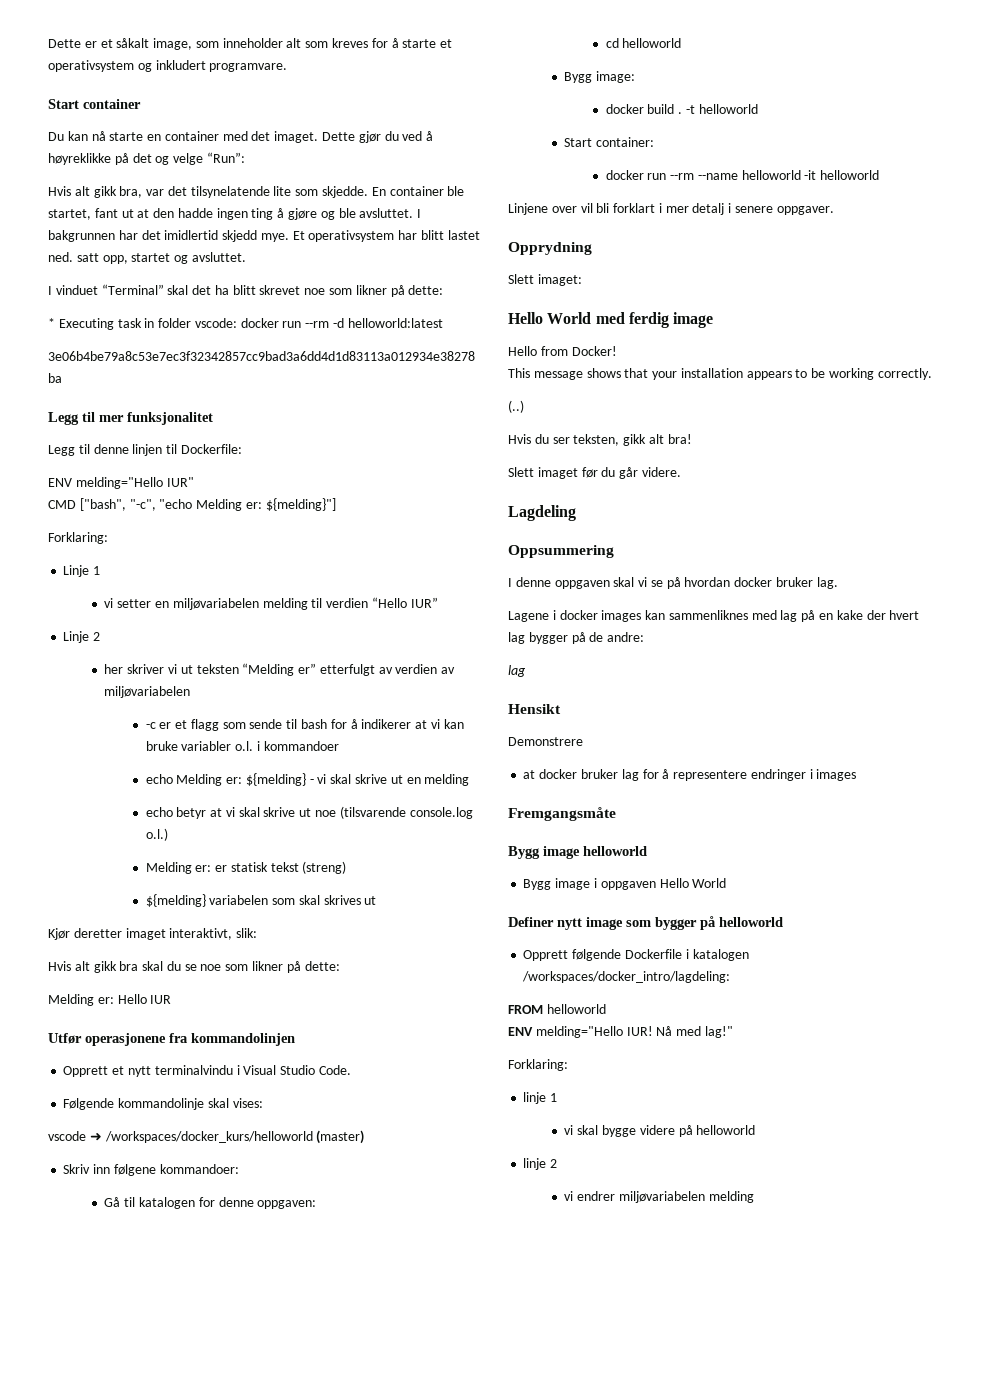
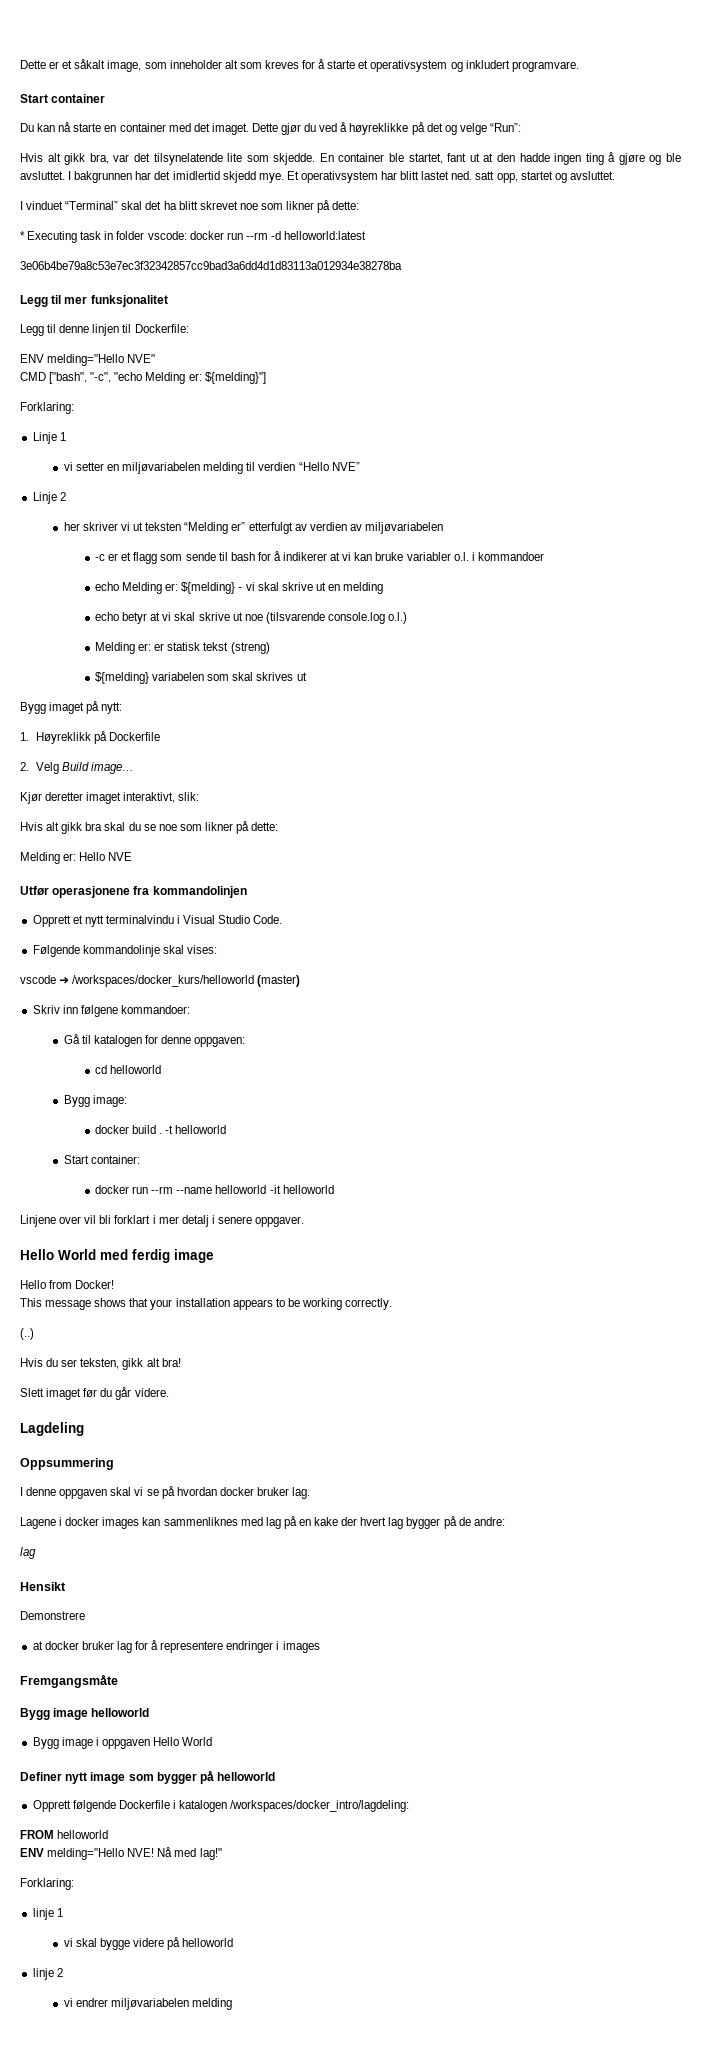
[166,477,194,487] IUR" -> [127,354,156,363] NVE"
[410,597,438,608] IUR” -> [331,462,360,471] NVE”
(377, 900) none -> [20,701,123,714] [20,731,160,744] [20,762,134,774] // Bygg imaget på nytt: // 1. Høyreklikk på Dockerfile // 2. Velg Build image…
[150,995,172,1004] IUR -> [108,852,133,861] NVE
[508,242,592,255] [508,274,582,286] // Opprydning // Slett imaget: -> (305, 1221) none
[626,1026,653,1036] IUR! -> [127,1848,155,1857] NVE!

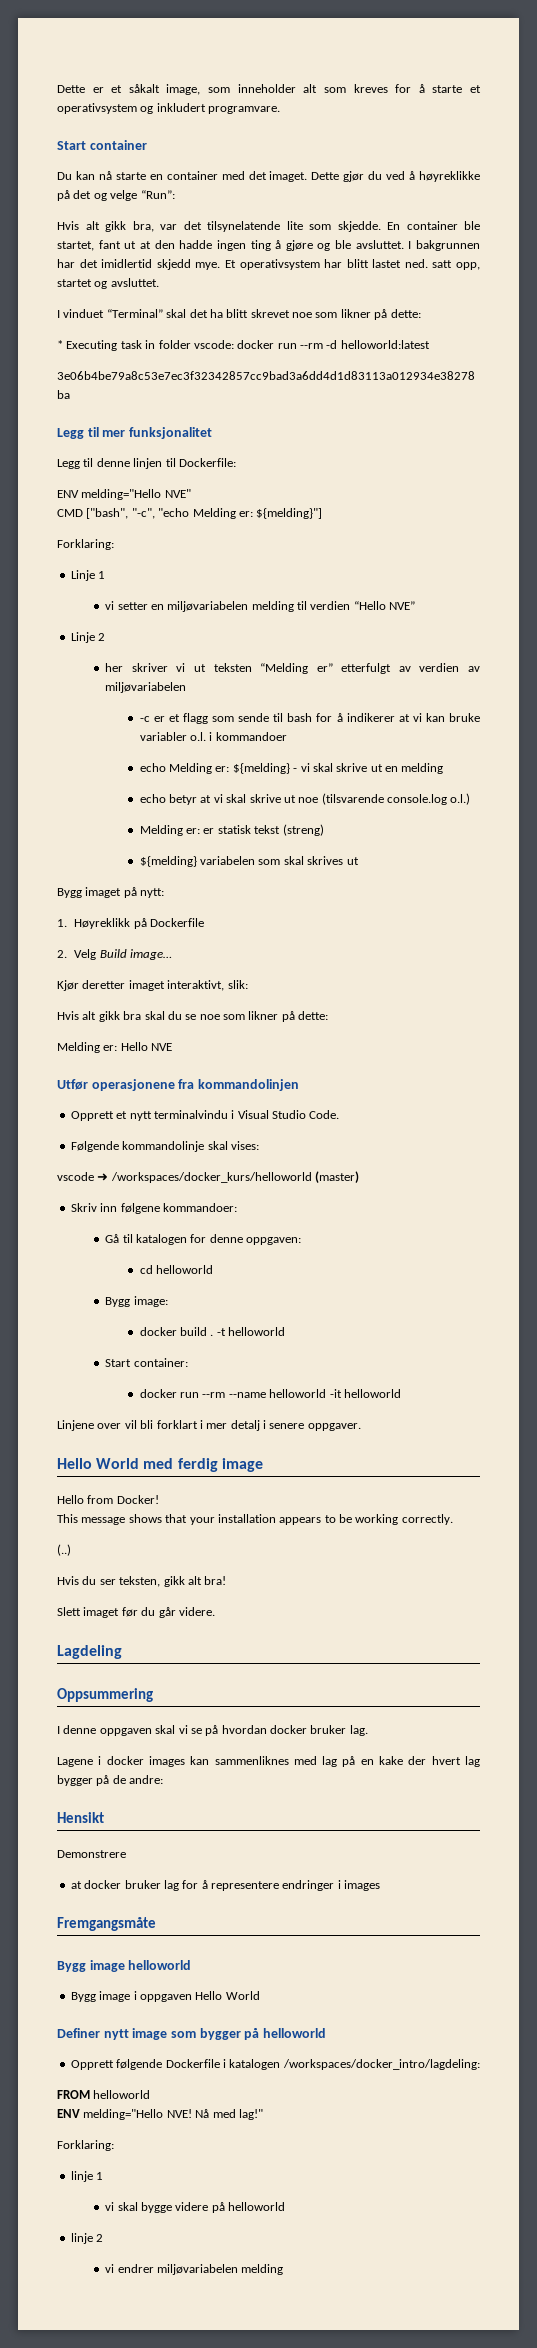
[20,1547,36,1559] // lag -> (164, 1779) none

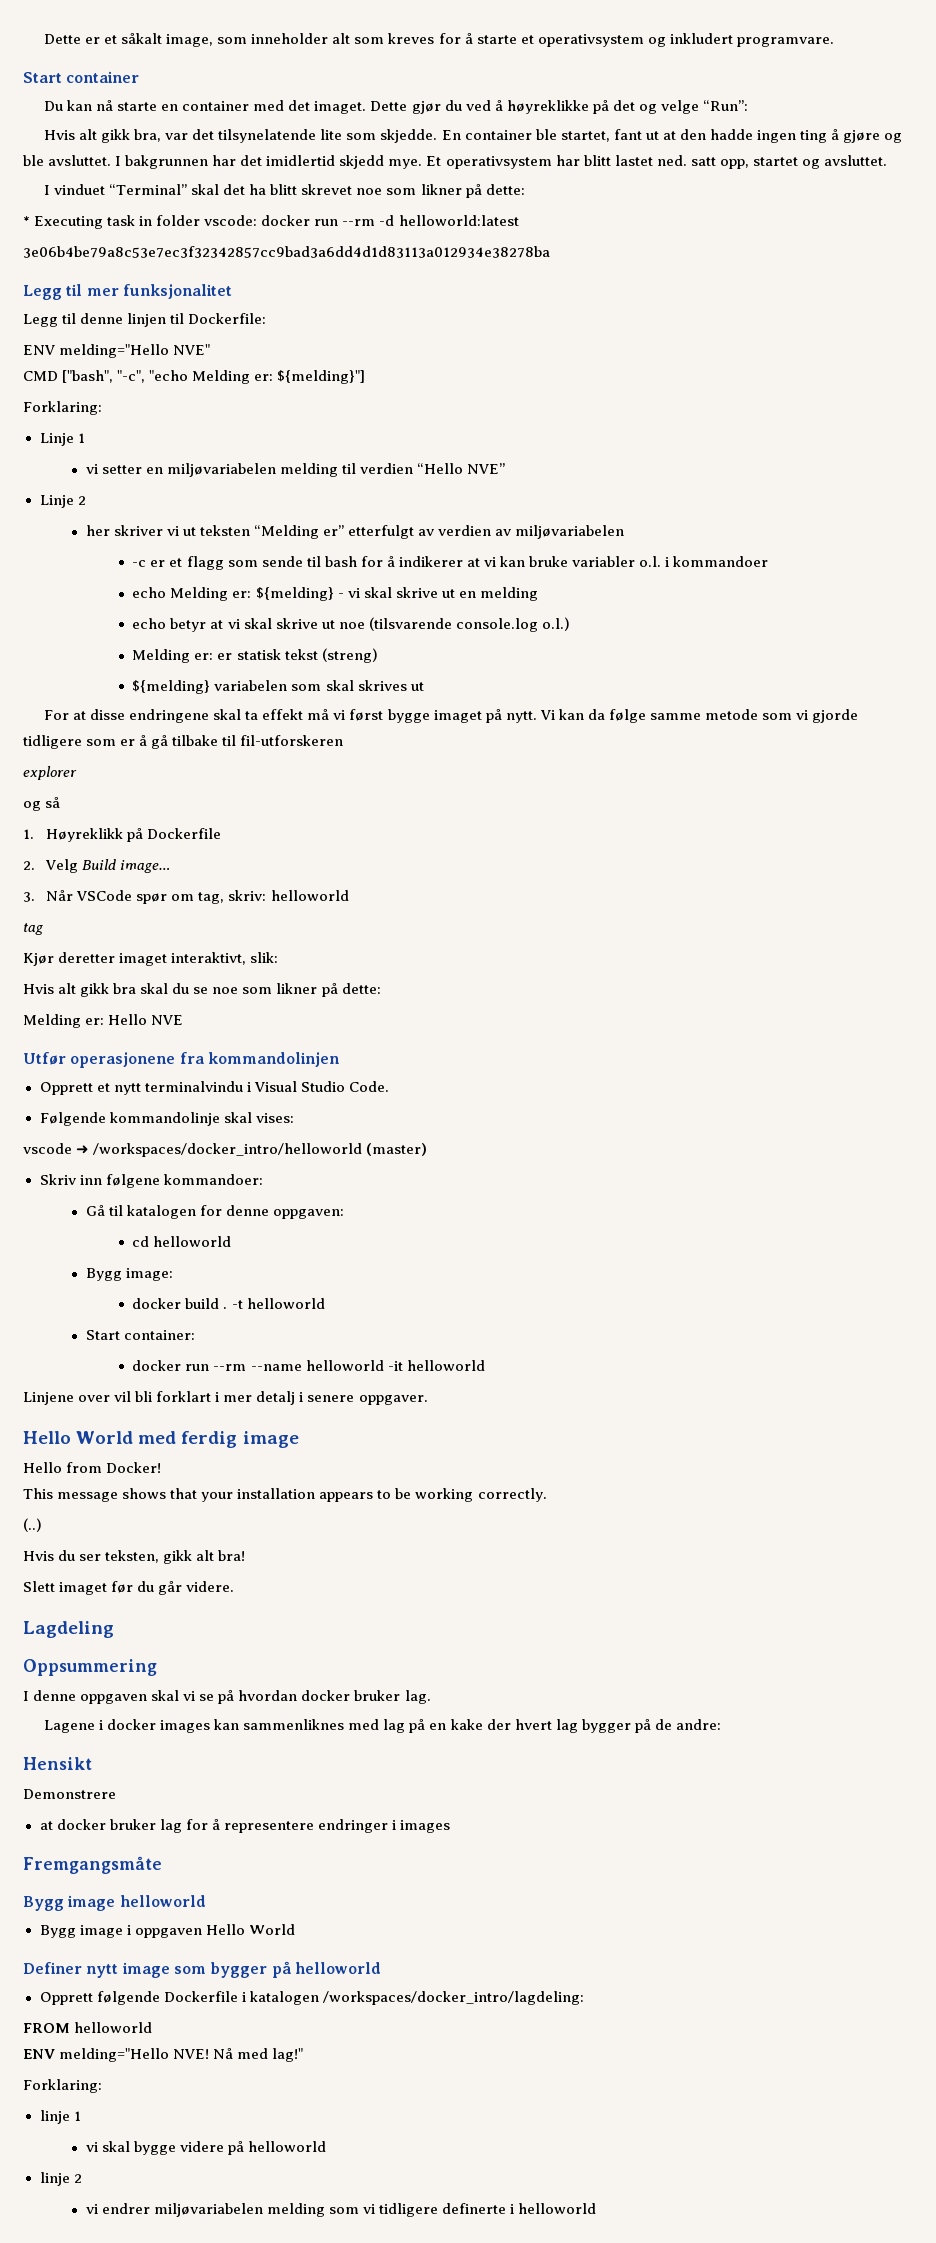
[57,887,165,898] Bygg imaget på nytt: -> [44,709,859,723] [23,735,344,749] [23,766,77,780] [23,797,61,811] For at disse endringene skal ta effekt må vi først bygge imaget på nytt. Vi kan da følge samme metode som vi gjorde tidligere som er å gå tilbake til fil-utforskeren // explorer // og så
(172, 954) none -> [23,890,349,904] [23,923,43,935] // 3. Når VSCode spør om tag, skriv: helloworld // tag
[110,1172,312,1183] /workspaces/docker_kurs/helloworld -> [93,1143,363,1157] /workspaces/docker_intro/helloworld
(284, 2269) none -> [329,2203,597,2217] som vi tidligere definerte i helloworld

